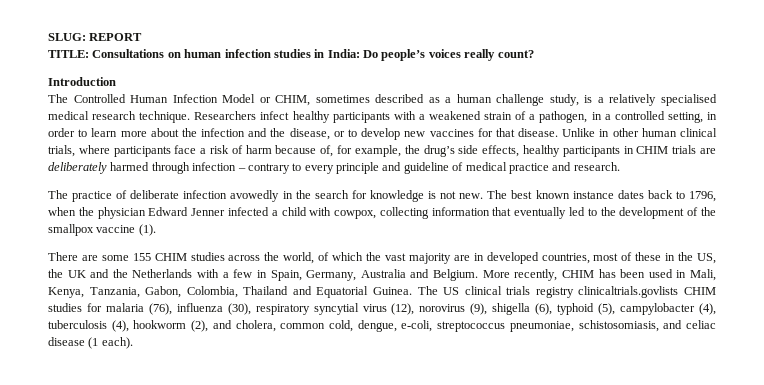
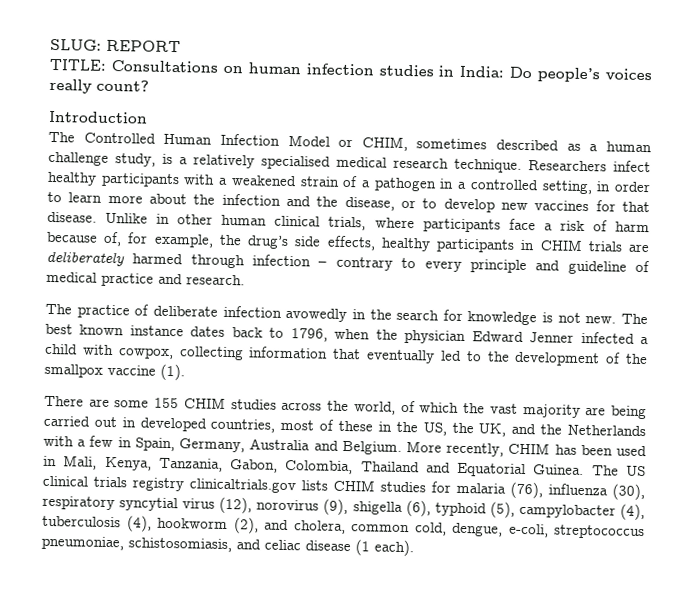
[539,111,588,123] pathogen, -> [373,177,437,192] pathogen
(470, 258) none -> [611,405,648,420] [43,415,117,428] being carried out
[67,270,86,278] UK -> [478,423,507,437] UK,
[578,286,679,298] clinicaltrials.govlists -> [189,478,328,494] clinicaltrials.gov lists

